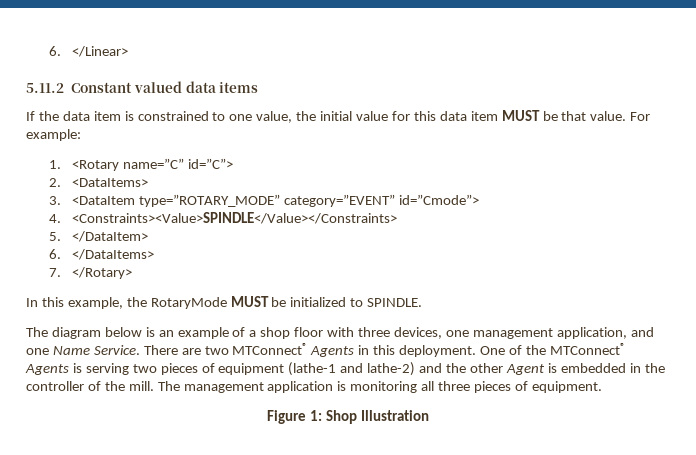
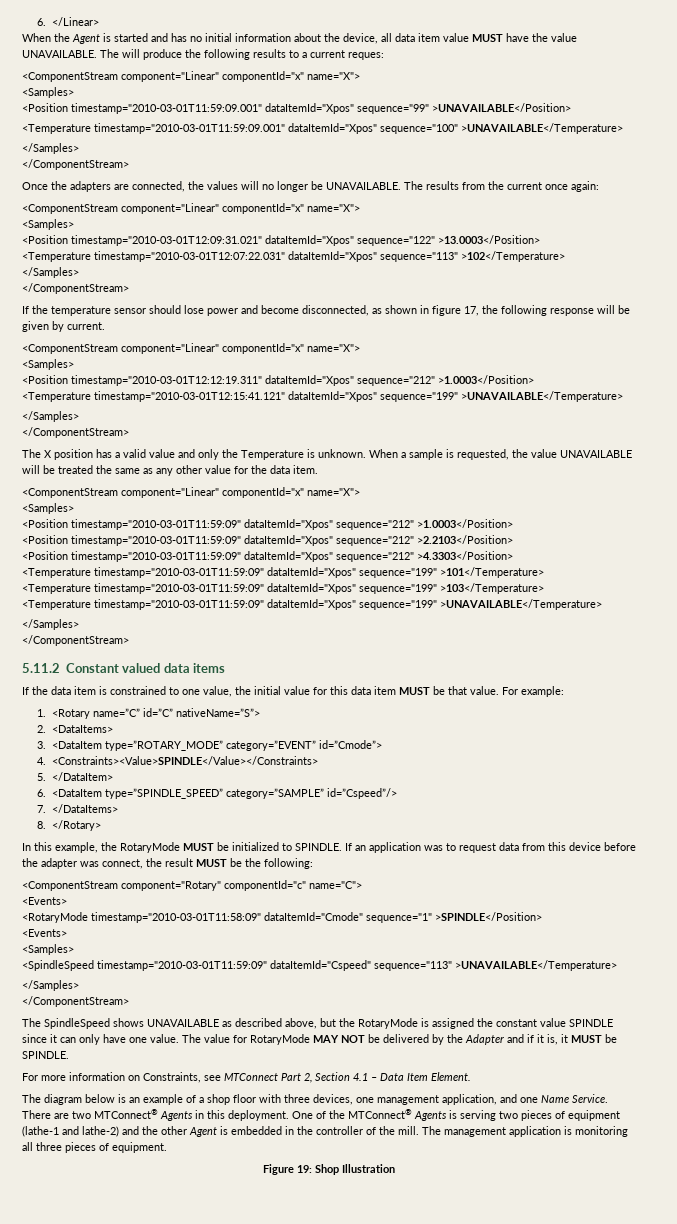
(129, 51) none -> [22,33,577,44] [22,49,384,60] [22,71,360,82] [22,87,74,98] [22,103,571,114] [22,123,623,134] [22,143,79,154] [22,159,129,170] [22,181,599,192] [22,203,360,214] [22,219,74,230] [22,235,540,246] [22,251,565,262] [22,267,79,278] [22,283,129,294] [22,305,630,316] [22,321,105,332] [22,343,360,354] [22,359,74,370] [22,375,534,386] [22,391,623,402] [22,411,79,422] [22,427,129,438] [22,449,632,460] [22,465,318,476] [22,487,360,498] [22,503,74,514] [22,519,513,530] [22,535,513,546] [22,551,513,562] [22,567,544,578] [22,583,544,594] [22,599,602,610] [22,619,79,630] [22,635,129,646] // When the Agent is started and has no initial information about the device, all data item value MUST have the value UNAVAILABLE. The will produce the following results to a current reques: // <ComponentStream component="Linear" componentId="x" name="X"> // <Samples> // <Position timestamp="2010-03-01T11:59:09.001" dataItemId="Xpos" sequence="99" >UNAVAILABLE</Position> // <Temperature timestamp="2010-03-01T11:59:09.001" dataItemId="Xpos" sequence="100" >UNAVAILABLE</Temperature> // </Samples> // </ComponentStream> // Once the adapters are connected, the values will no longer be UNAVAILABLE. The results from the current once again: // <ComponentStream component="Linear" componentId="x" name="X"> // <Samples> // <Position timestamp="2010-03-01T12:09:31.021" dataItemId="Xpos" sequence="122" >13.0003</Position> // <Temperature timestamp="2010-03-01T12:07:22.031" dataItemId="Xpos" sequence="113" >102</Temperature> // </Samples> // </ComponentStream> // If the temperature sensor should lose power and become disconnected, as shown in figure 17, the following response will be given by current. // <ComponentStream component="Linear" componentId="x" name="X"> // <Samples> // <Position timestamp="2010-03-01T12:12:19.311" dataItemId="Xpos" sequence="212" >1.0003</Position> // <Temperature timestamp="2010-03-01T12:15:41.121" dataItemId="Xpos" sequence="199" >UNAVAILABLE</Temperature> // </Samples> // </ComponentStream> // The X position has a valid value and only the Temperature is unknown. When a sample is requested, the value UNAVAILABLE will be treated the same as any other value for the data item. // <ComponentStream component="Linear" componentId="x" name="X"> // <Samples> // <Position timestamp="2010-03-01T11:59:09" dataItemId="Xpos" sequence="212" >1.0003</Position> // <Position timestamp="2010-03-01T11:59:09" dataItemId="Xpos" sequence="212" >2.2103</Position> // <Position timestamp="2010-03-01T11:59:09" dataItemId="Xpos" sequence="212" >4.3303</Position> // <Temperature timestamp="2010-03-01T11:59:09" dataItemId="Xpos" sequence="199" >101</Temperature> // <Temperature timestamp="2010-03-01T11:59:09" dataItemId="Xpos" sequence="199" >103</Temperature> // <Temperature timestamp="2010-03-01T11:59:09" dataItemId="Xpos" sequence="199" >UNAVAILABLE</Temperature> // </Samples> // </ComponentStream>
[187,158,233,169] id=”C”> -> [142,708,260,717] id=”C” nativeName=”S”>
(62, 254) none -> [51,788,397,799] [36,805,46,813] <DataItem type=”SPINDLE_SPEED” category=”SAMPLE” id=”Cspeed”/> // 7.
[49,268,62,277] 7. -> [36,821,46,829] 8.
(423, 302) none -> [345,842,636,853] [22,858,313,869] [22,880,362,891] [22,897,67,905] [22,912,542,923] [22,929,67,937] [22,944,74,955] [22,960,617,971] [22,980,79,991] [22,996,129,1007] [22,1018,613,1029] [22,1034,617,1045] [22,1051,69,1059] [22,1072,471,1083] If an application was to request data from this device before the adapter was connect, the result MUST be the following: // <ComponentStream component="Rotary" componentId="c" name="C"> // <Events> // <RotaryMode timestamp="2010-03-01T11:58:09" dataItemId="Cmode" sequence="1" >SPINDLE</Position> // <Events> // <Samples> // <SpindleSpeed timestamp="2010-03-01T11:59:09" dataItemId="Cspeed" sequence="113" >UNAVAILABLE</Temperature> // </Samples> // </ComponentStream> // The SpindleSpeed shows UNAVAILABLE as described above, but the RotaryMode is assigned the constant value SPINDLE since it can only have one value. The value for RotaryMode MAY NOT be delivered by the Adapter and if it is, it MUST be SPINDLE. // For more information on Constraints, see MTConnect Part 2, Section 4.1 – Data Item Element.
[310,410,323,421] 1: -> [297,1165,312,1173] 19:

